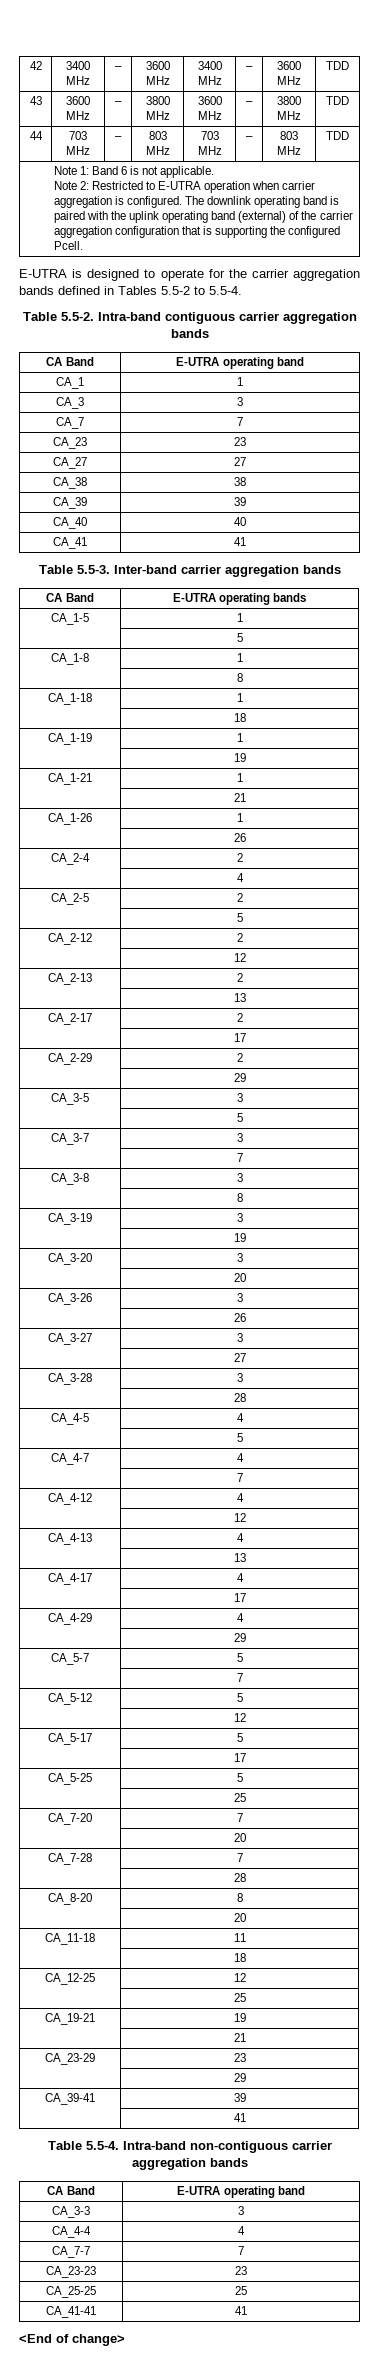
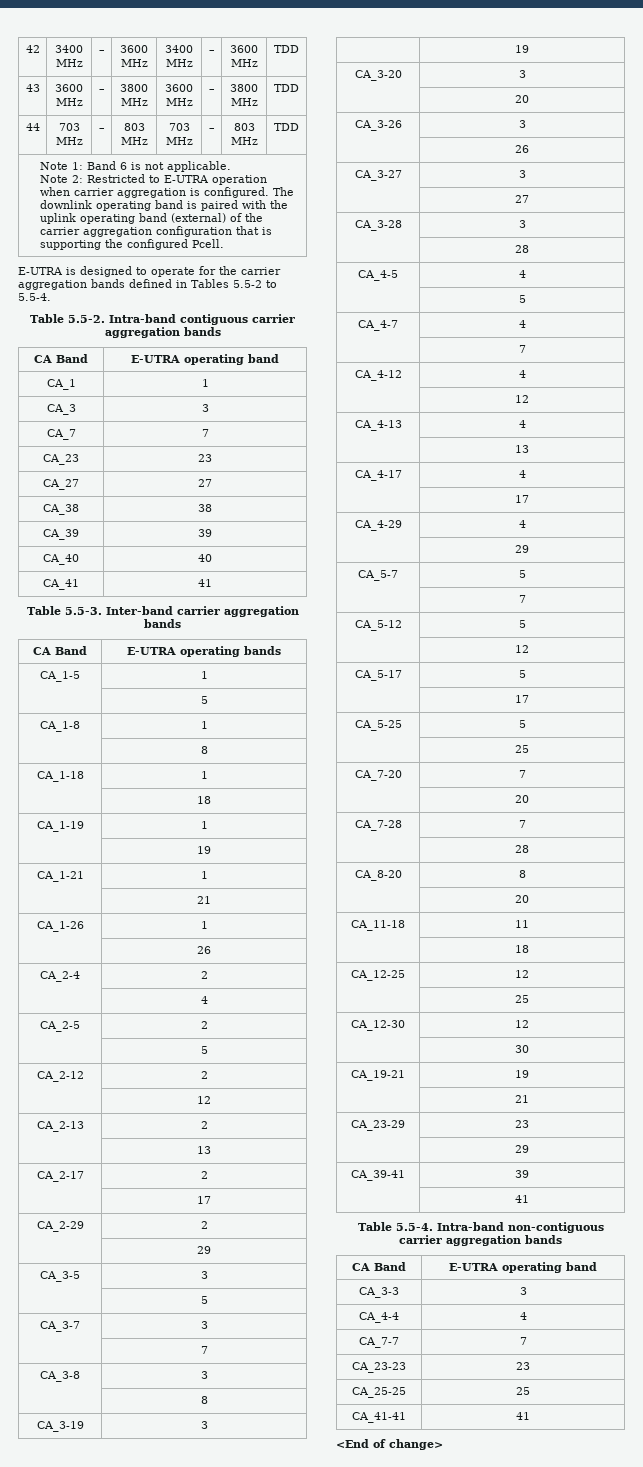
(246, 1997) none -> [351,1020,405,1031] [515,1020,529,1028] [515,1045,529,1053] // CA_12-30 | 12 // | 30

